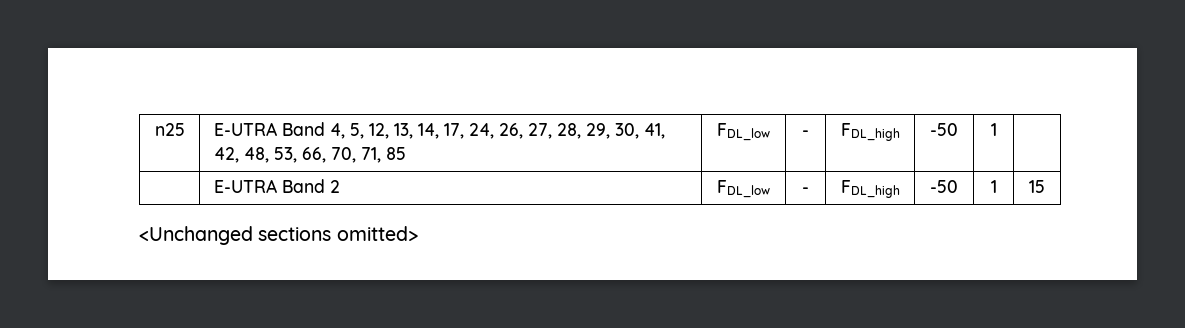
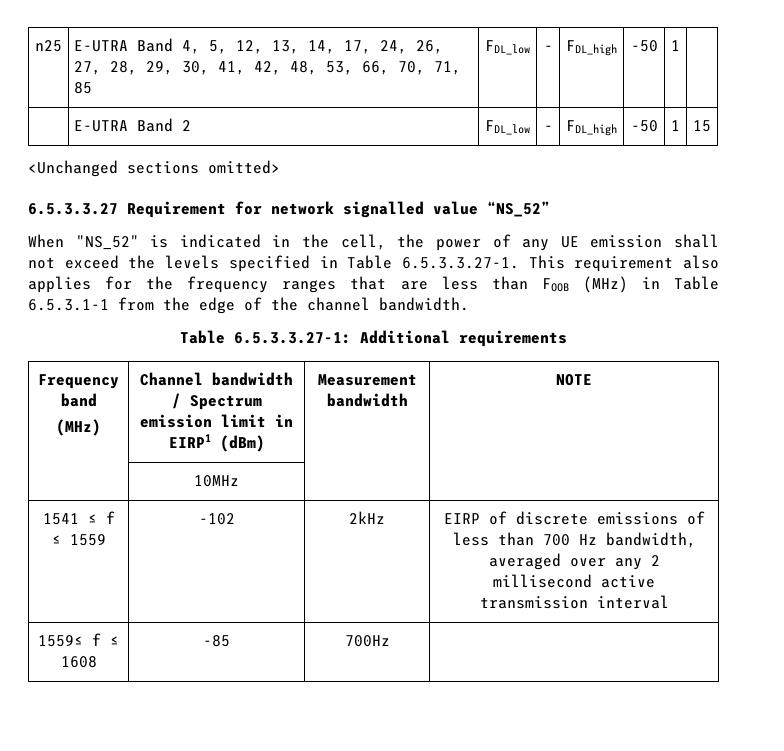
(418, 233) none -> [28,201,550,218] [28,234,720,251] [28,255,719,272] [28,276,720,293] [28,297,469,314] [180,330,567,347] [38,374,119,389] [60,393,97,407] [56,419,101,436] [140,372,293,386] [171,393,262,410] [140,414,293,428] [168,434,265,452] [317,374,417,386] [326,393,408,407] [556,374,592,386] [194,475,239,487] [42,511,115,525] [51,534,106,546] [198,513,235,525] [349,511,385,524] [443,511,705,525] [452,532,696,548] [488,553,660,570] [493,574,655,588] [479,595,669,609] [38,633,119,647] [60,656,97,668] [203,635,230,647] [344,635,390,647] // 6.5.3.3.27 Requirement for network signalled value “NS_52” // When "NS_52" is indicated in the cell, the power of any UE emission shall not exceed the levels specified in Table 6.5.3.3.27-1. This requirement also applies for the frequency ranges that are less than FOOB (MHz) in Table 6.5.3.1-1 from the edge of the channel bandwidth. // Table 6.5.3.3.27-1: Additional requirements // Frequency band // (MHz) | Channel bandwidth / Spectrum emission limit in EIRP1 (dBm) | Measurement bandwidth | NOTE // | 10MHz | | // 1541 ≤ f ≤ 1559 | -102 | 2kHz | EIRP of discrete emissions of less than 700 Hz bandwidth, averaged over any 2 millisecond active transmission interval // 1559≤ f ≤ 1608 | -85 | 700Hz |

